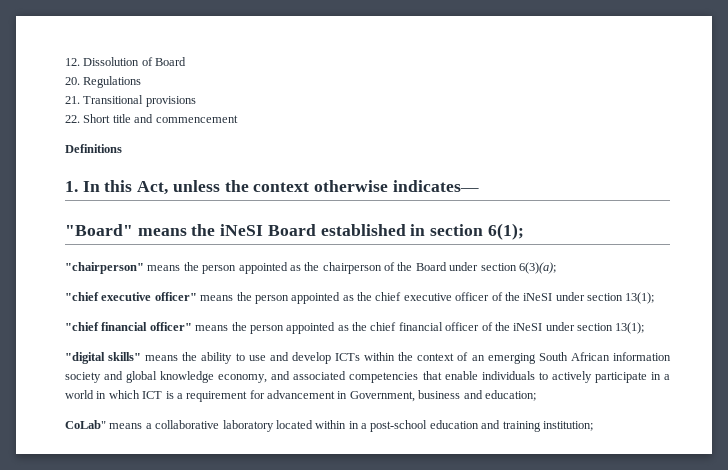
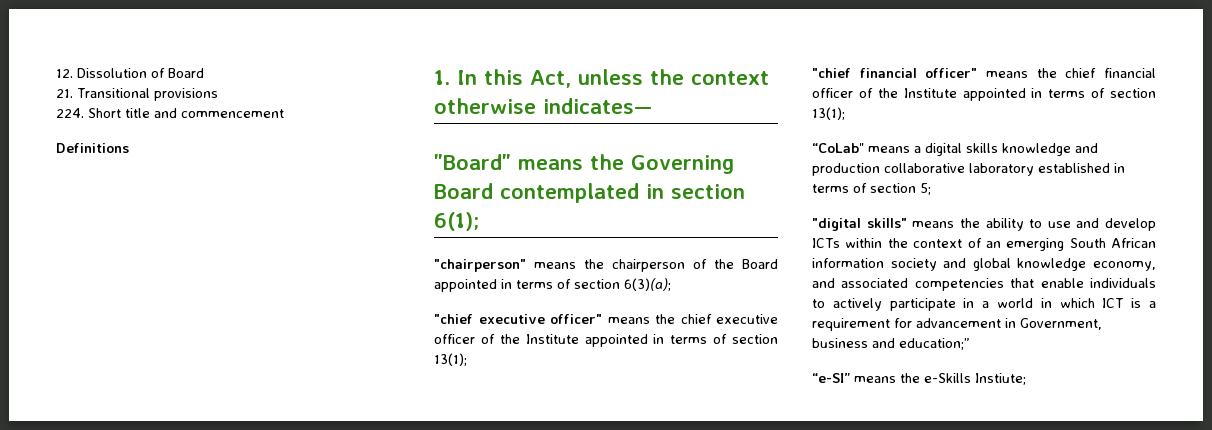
[65,76,142,88] // 20. Regulations -> (204, 73) none
[65,115,80,123] 22. -> [56,108,84,118] 224.
[220,224,406,236] iNeSI Board established -> [631,155,734,174] [434,183,639,203] Governing Board contemplated
[202,262,479,274] person appointed as the chairperson of the Board under -> [612,259,778,272] [434,279,571,292] chairperson of the Board appointed in terms of
[254,292,372,304] person appointed as the -> (675, 319) none
[523,292,585,301] iNeSI under -> [525,334,728,347] Institute appointed in terms of
[249,322,367,334] person appointed as the -> (1057, 73) none
[513,322,645,334] iNeSI under section 13(1); -> [903,88,1156,101] [812,107,845,120] [812,143,1098,156] [812,163,1125,176] [812,183,931,195] Institute appointed in terms of section 13(1); // “CoLab" means a digital skills knowledge and production collaborative laboratory established in terms of section 5;
[484,390,536,401] [65,420,593,432] education; // CoLab" means a collaborative laboratory located within in a post-school education and training institution; -> [899,338,970,350] [812,373,1026,385] education;” // “e-SI” means the e-Skills Instiute;

